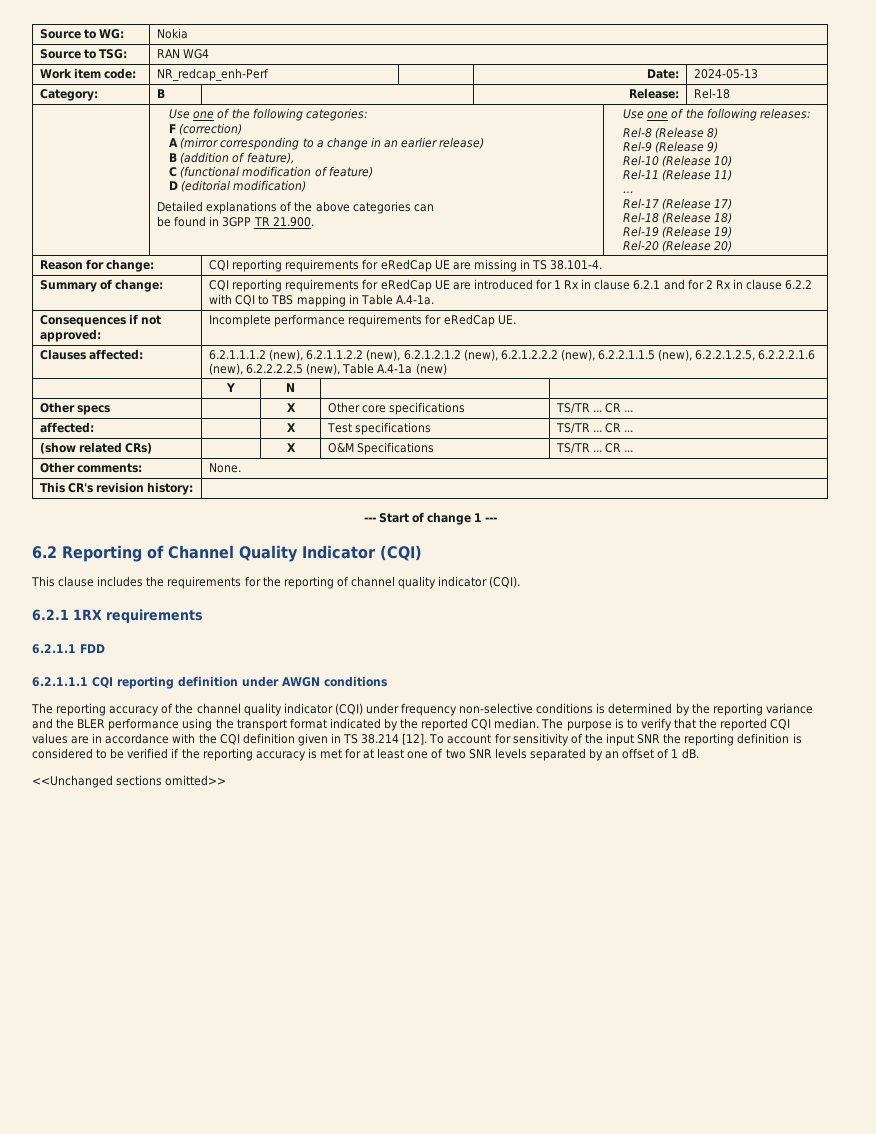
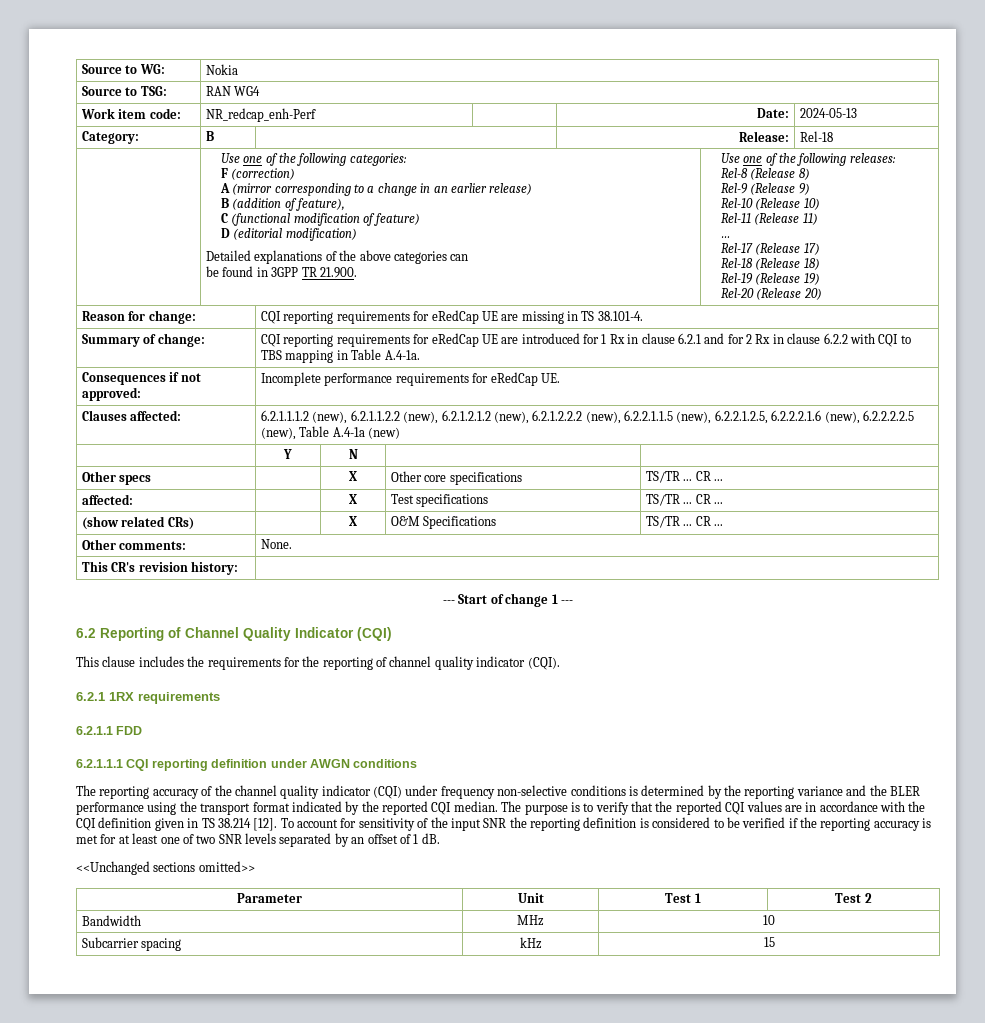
(227, 780) none -> [237,893,302,903] [517,893,544,903] [665,893,701,903] [835,893,872,903] [82,915,142,926] [517,915,544,926] [763,915,775,925] [82,937,182,951] [519,937,542,949] [763,937,775,947] // Parameter | Unit | Test 1 | Test 2 // Bandwidth | MHz | 10 // Subcarrier spacing | kHz | 15

